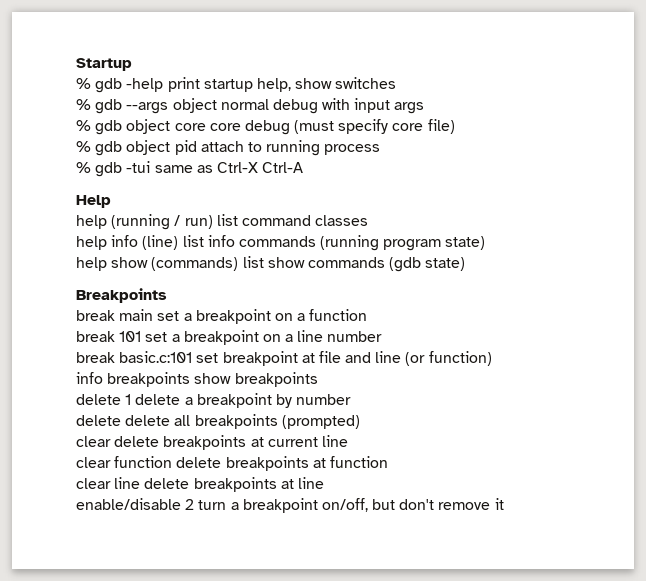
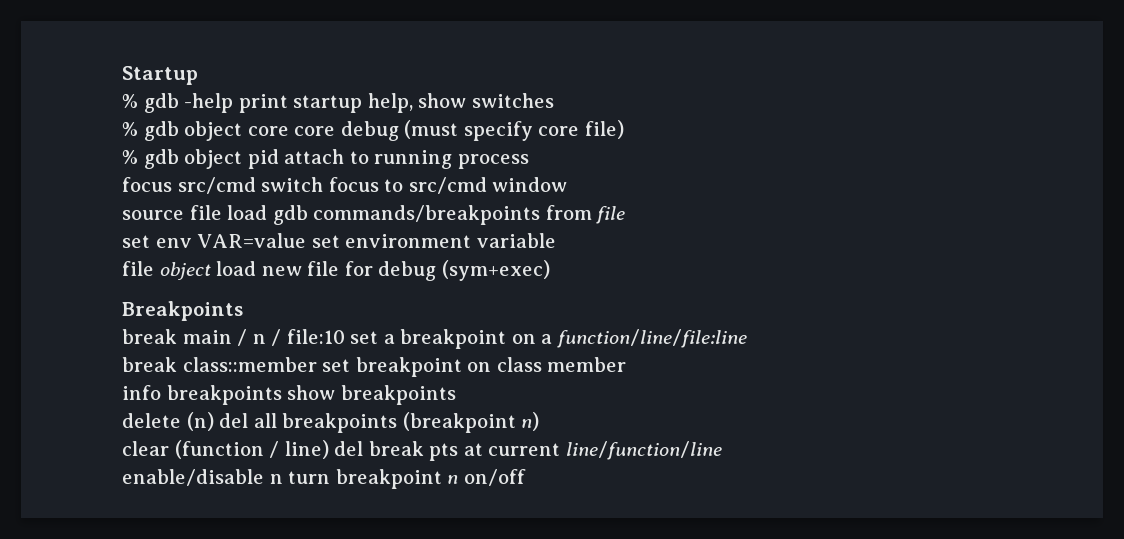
[76,98,425,114] // % gdb --args object normal debug with input args -> (554, 100) none
[76,161,304,177] [76,195,111,208] [76,214,369,230] [76,235,486,251] [76,256,466,272] % gdb -tui same as Ctrl-X Ctrl-A // Help // help (running / run) list command classes // help info (line) list info commands (running program state) // help show (commands) list show commands (gdb state) -> [122,177,568,194] [122,205,626,225] [122,233,556,248] [122,260,550,281] focus src/cmd switch focus to src/cmd window // source file load gdb commands/breakpoints from file // set env VAR=value set environment variable // file object load new file for debug (sym+exec)
[157,309,368,324] [76,330,383,345] [76,351,492,366] set a breakpoint on a function // break 101 set a breakpoint on a line number // break basic.c:101 set breakpoint at file and line (or function) -> [237,329,747,349] [122,357,627,377] / n / file:10 set a breakpoint on a function/line/file:line // break class::member set breakpoint on class member
[125,393,352,408] [76,414,360,429] [76,435,348,450] [76,456,388,471] [76,477,324,492] [76,498,504,513] 1 delete a breakpoint by number // delete delete all breakpoints (prompted) // clear delete breakpoints at current line // clear function delete breakpoints at function // clear line delete breakpoints at line // enable/disable 2 turn a breakpoint on/off, but don't remove it -> [186,412,540,433] [122,440,722,461] [122,469,526,489] (n) del all breakpoints (breakpoint n) // clear (function / line) del break pts at current line/function/line // enable/disable n turn breakpoint n on/off

